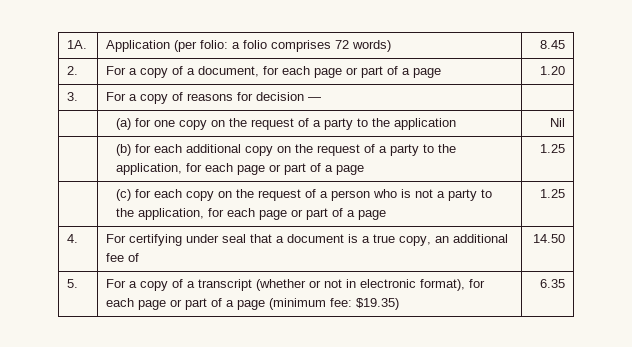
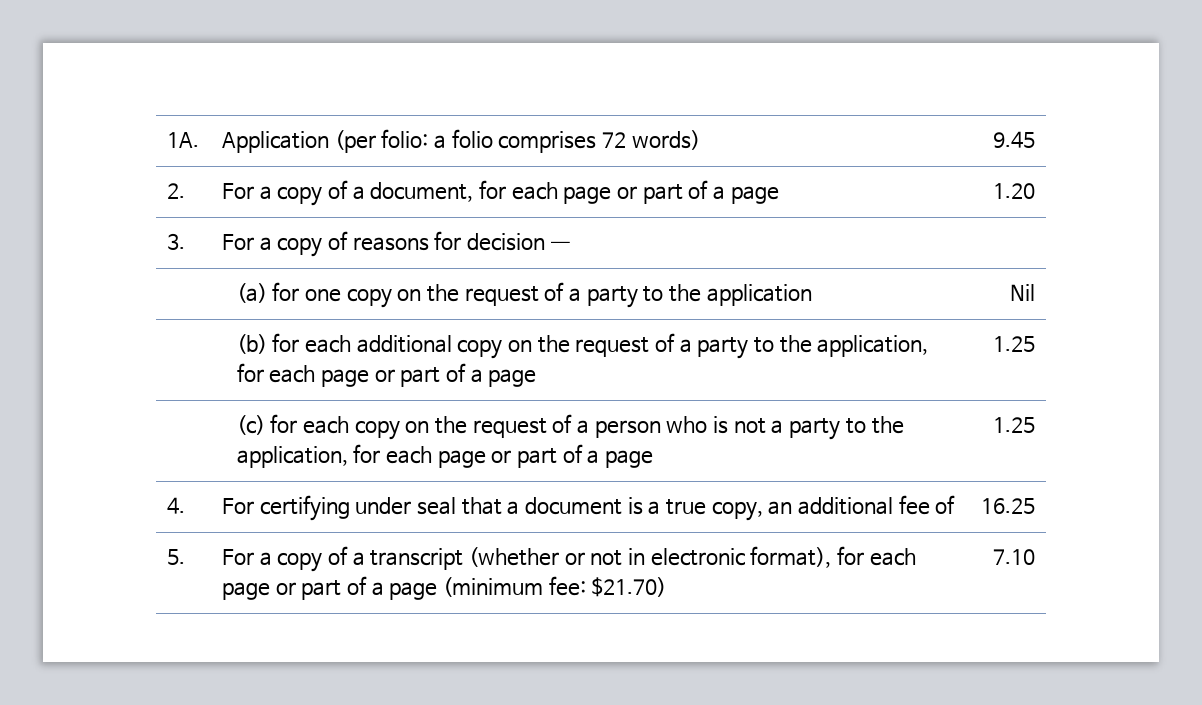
[539,40,565,49] 8.45 -> [992,131,1035,148] 9.45
[532,234,565,243] 14.50 -> [980,498,1035,514] 16.25
[356,298,400,310] [539,279,565,288] $19.35) | 6.35 -> [591,577,667,597] [992,549,1035,565] $21.70) | 7.10

